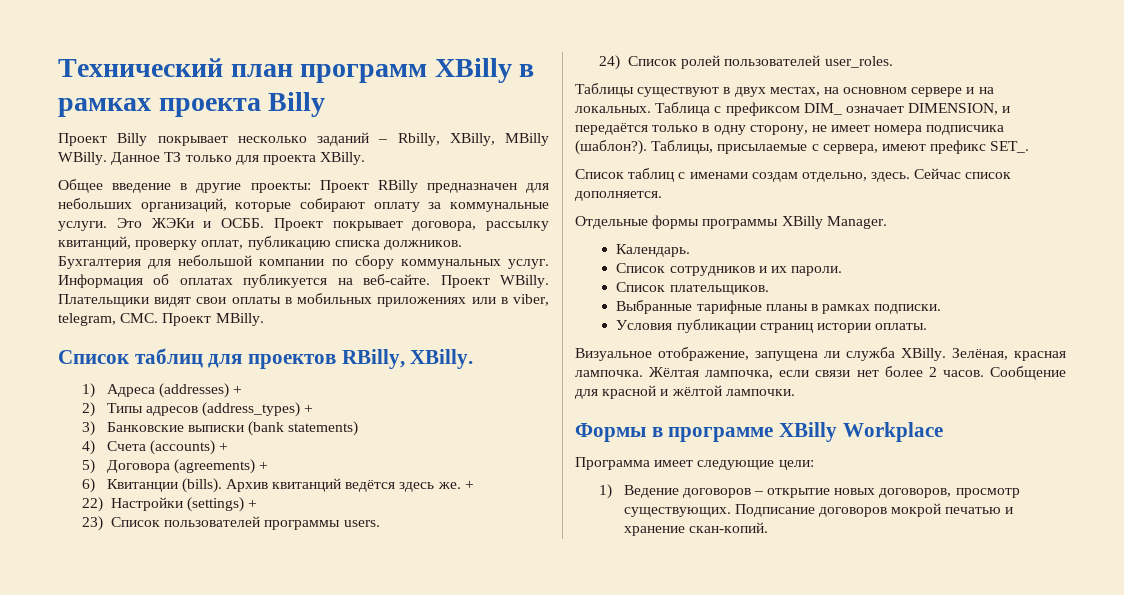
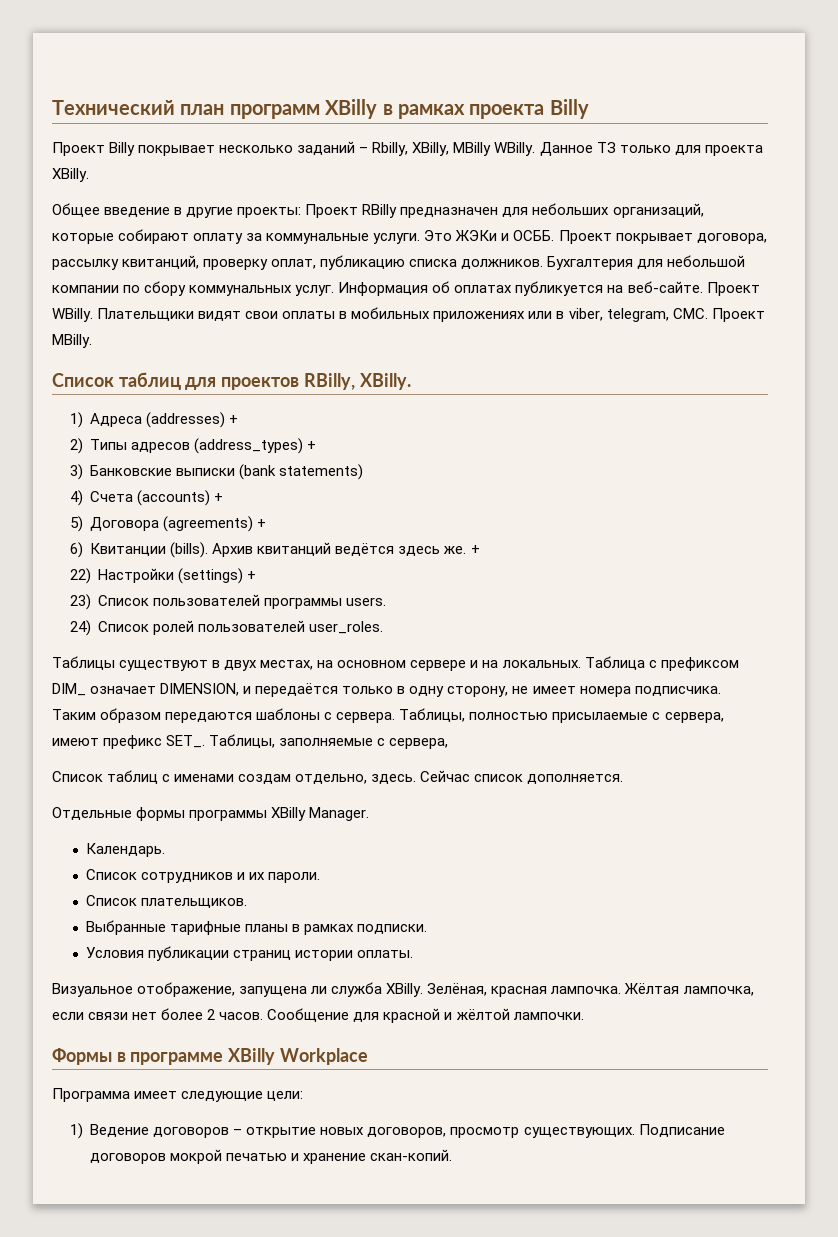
[926,125,1005,135] [575,140,714,155] подписчика (шаблон?). Таблицы, -> [634,686,721,696] [52,708,549,723] подписчика. Таким образом передаются шаблоны с сервера. Таблицы, полностью
(1030, 147) none -> [209,734,449,749] Таблицы, заполняемые с сервера,

